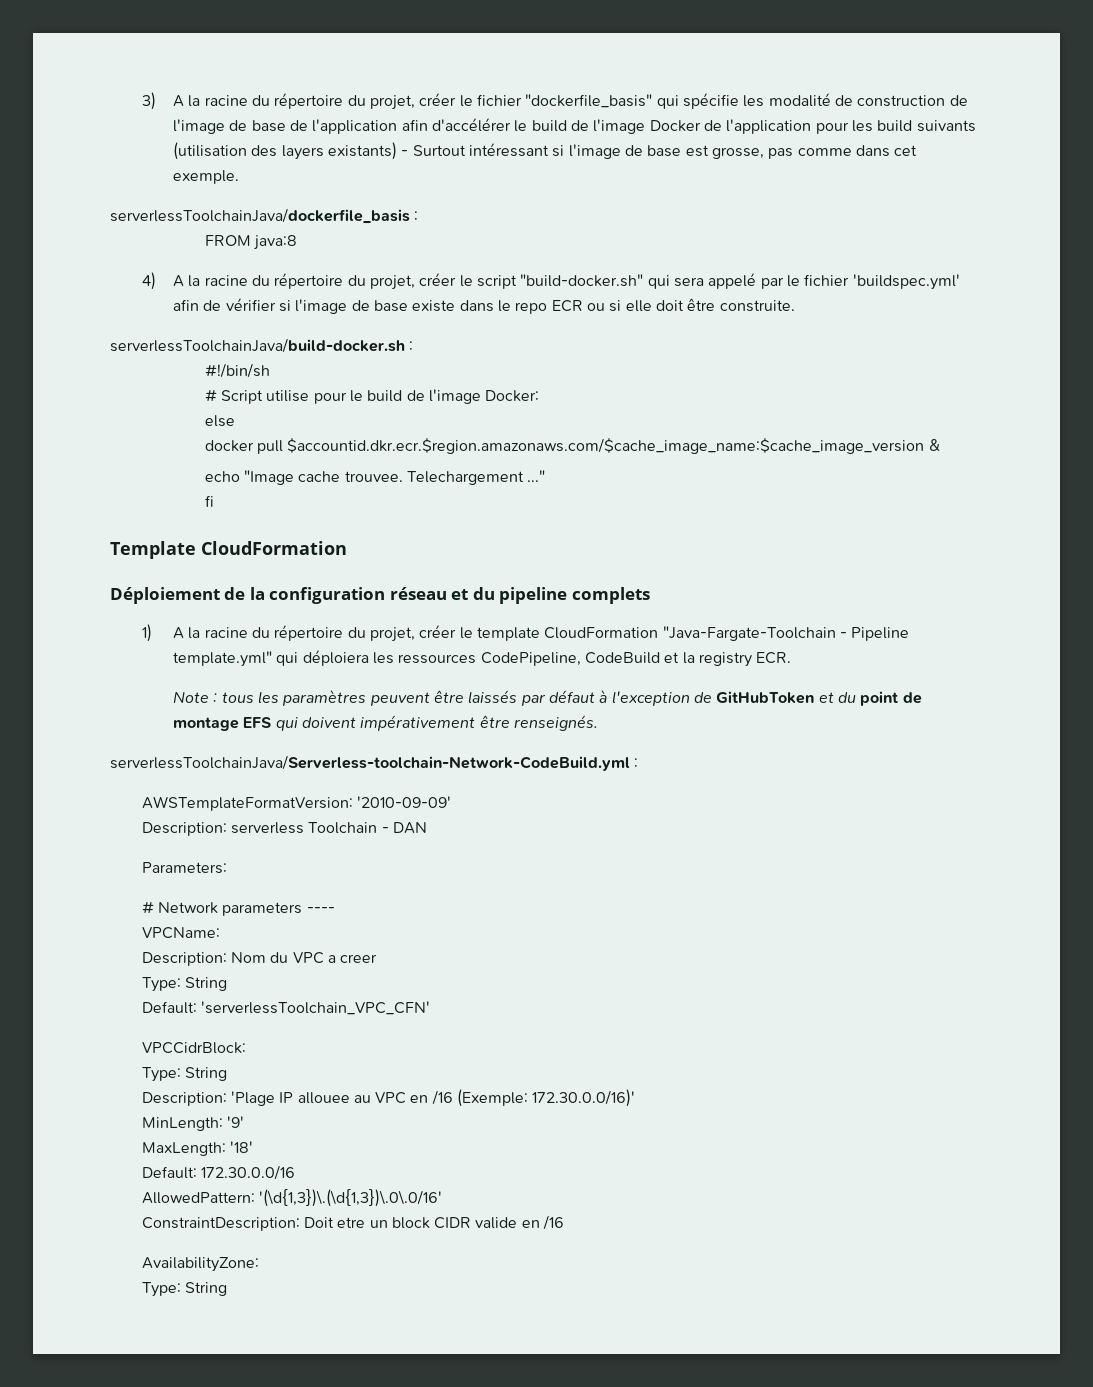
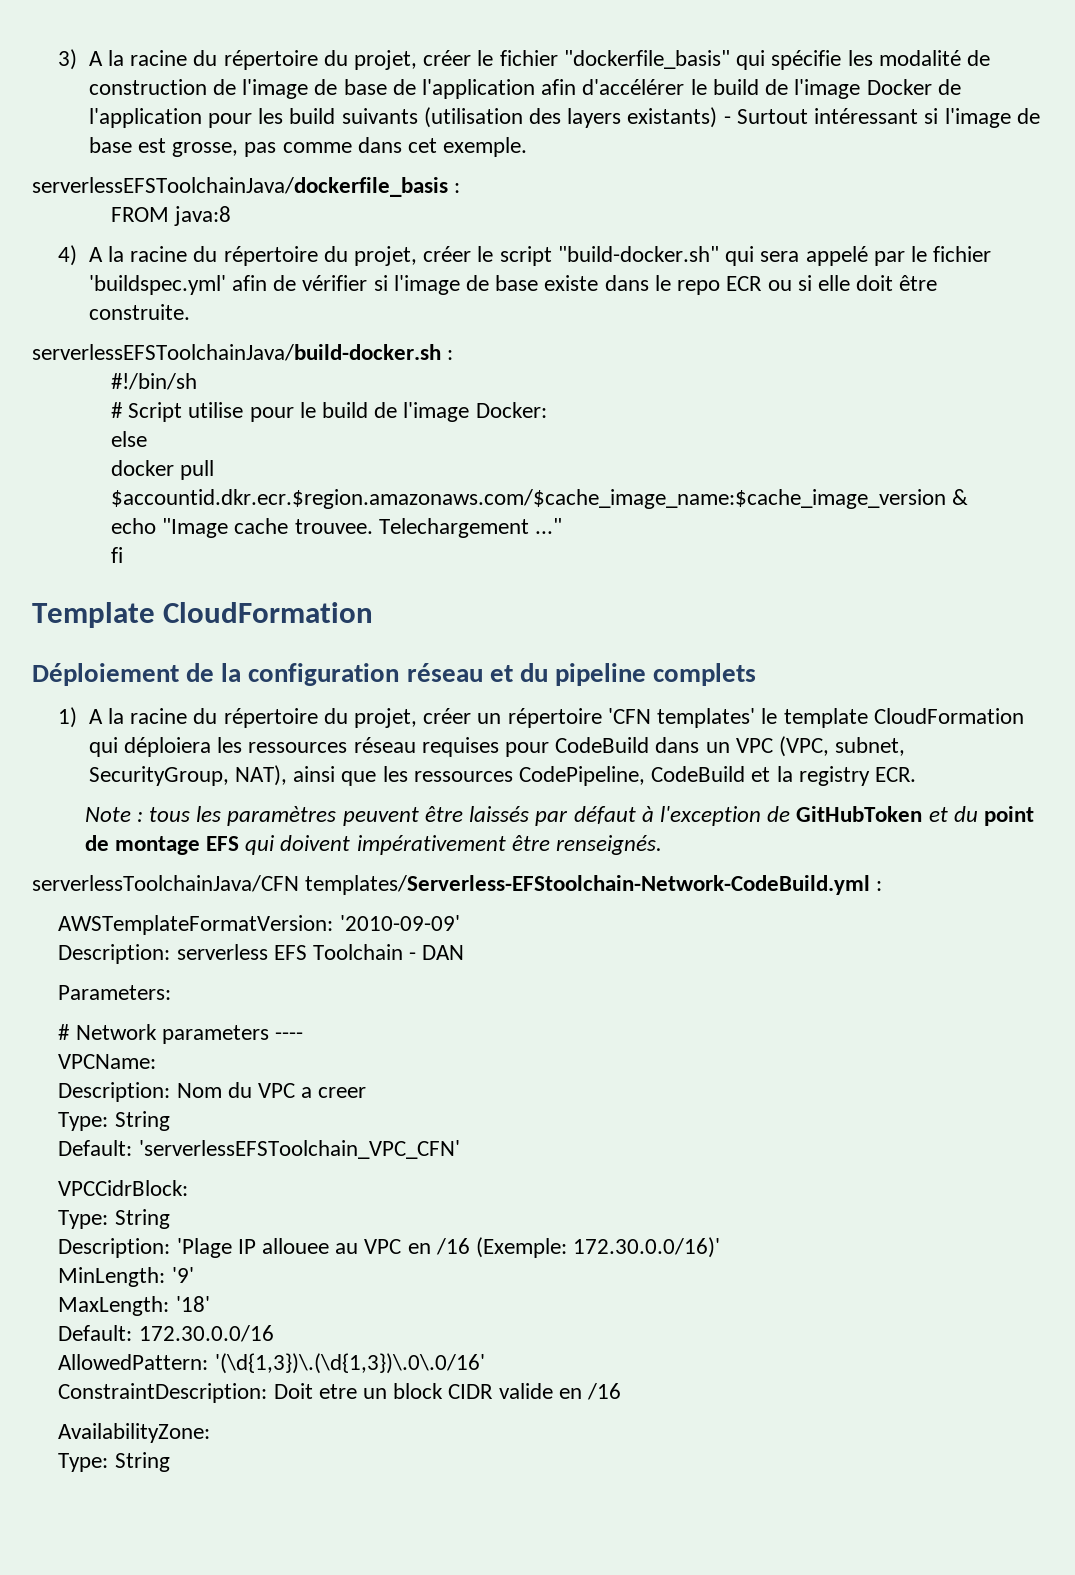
[110,208,410,224] serverlessToolchainJava/dockerfile_basis -> [32,177,448,197] serverlessEFSToolchainJava/dockerfile_basis
[110,338,405,353] serverlessToolchainJava/build-docker.sh -> [32,344,441,361] serverlessEFSToolchainJava/build-docker.sh
[459,626,910,641] [173,650,369,667] le template CloudFormation "Java-Fargate-Toolchain - Pipeline template.yml" qui déploiera -> [477,708,1024,728] [88,736,906,757] [88,765,377,786] un répertoire 'CFN templates' le template CloudFormation qui déploiera les ressources réseau requises pour CodeBuild dans un VPC (VPC, subnet, SecurityGroup, NAT), ainsi que
[110,755,630,771] serverlessToolchainJava/Serverless-toolchain-Network-CodeBuild.yml -> [32,875,871,895] serverlessToolchainJava/CFN templates/Serverless-EFStoolchain-Network-CodeBuild.yml
(304, 828) none -> [273,945,307,960] EFS
[200,1001,430,1015] 'serverlessToolchain_VPC_CFN' -> [138,1140,460,1159] 'serverlessEFSToolchain_VPC_CFN'

